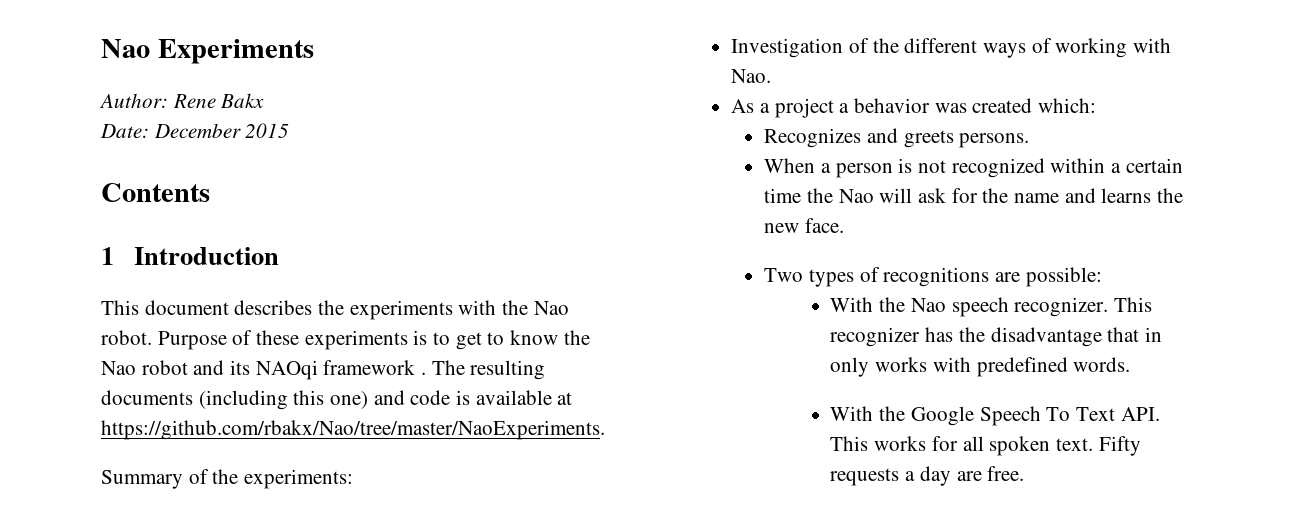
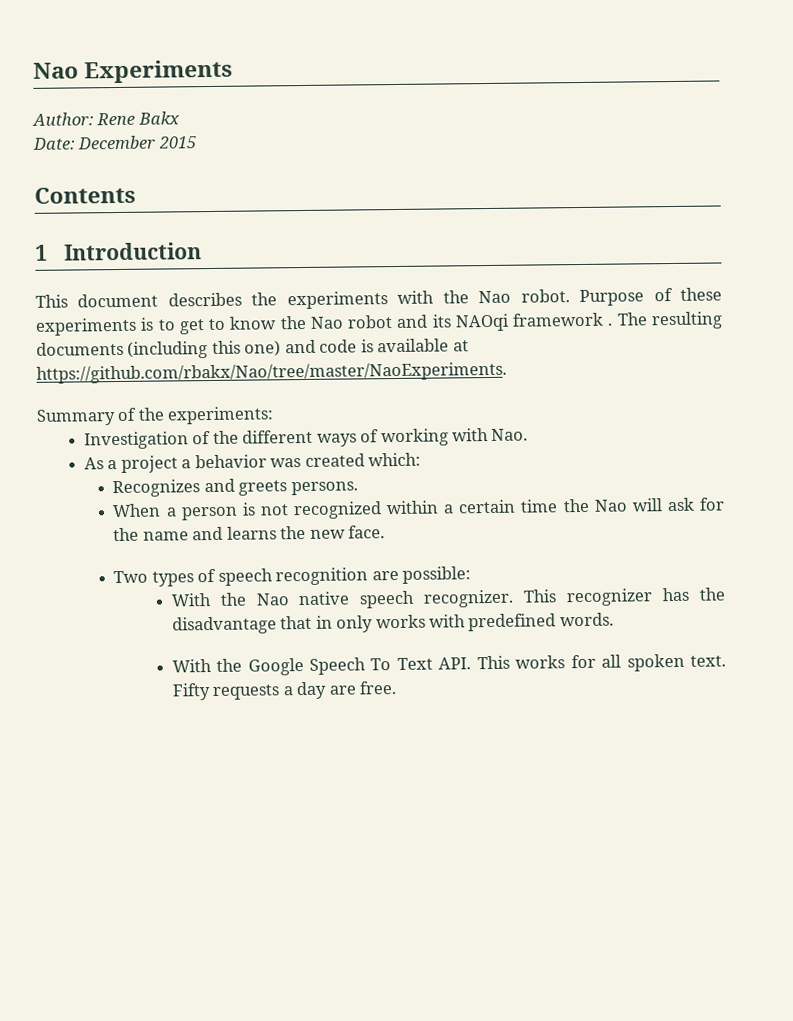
[883,267,990,287] recognitions -> [217,567,369,586] speech recognition
(946, 305) none -> [298,591,351,606] native

